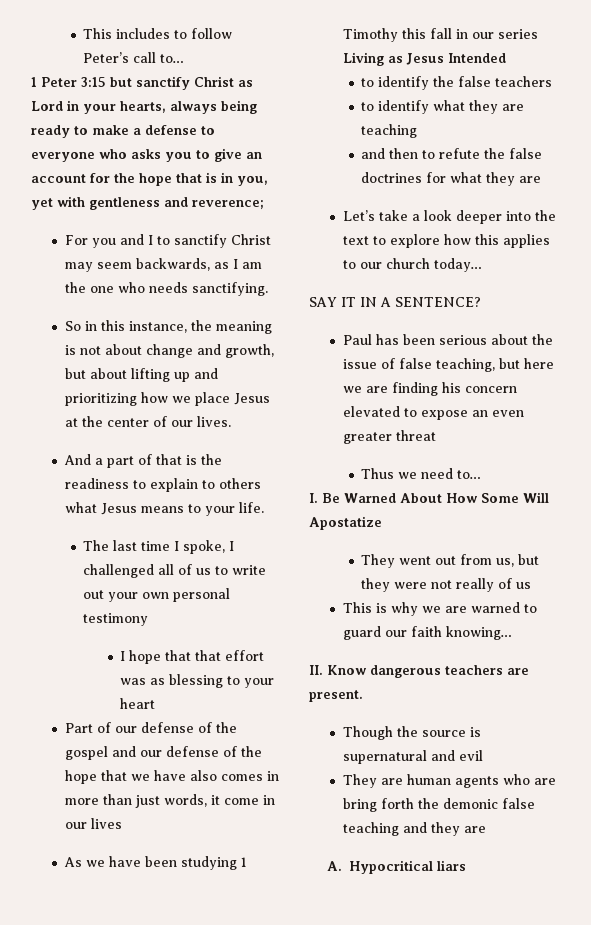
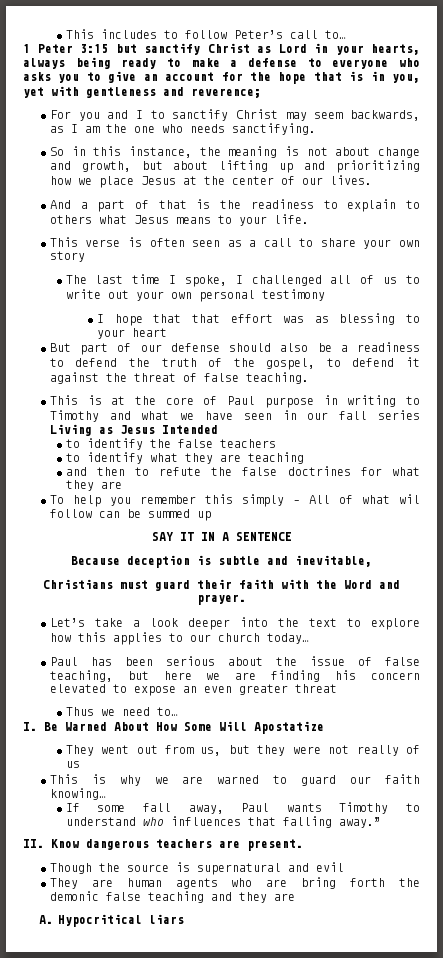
(264, 507) none -> [49,237,421,249] [49,251,85,262] // This verse is often seen as a call to share your own story
[64,723,93,733] Part -> [49,343,109,355] But part
[197,722,237,733] [64,746,262,760] [64,770,279,784] [64,794,275,808] [64,818,122,829] [63,856,247,870] [342,28,494,42] of the gospel and our defense of the hope that we have also comes in more than just words, it come in our lives // As we have been studying 1 Timothy this fall in our -> [229,342,421,352] [49,357,420,370] [49,372,309,384] [49,395,420,408] [49,410,368,422] should also be a readiness to defend the truth of the gospel, to defend it against the threat of false teaching. // This is at the core of Paul purpose in writing to Timothy and what we have seen in our fall
(542, 179) none -> [49,494,420,507] [49,509,211,521] [151,532,292,541] [71,555,372,568] [43,579,400,591] [197,594,246,605] // To help you remember this simply – All of what wil follow can be summed up // SAY IT IN A SENTENCE // Because deception is subtle and inevitable, // Christians must guard their faith with the Word and prayer.
[309,297,481,307] // SAY IT IN A SENTENCE? -> (309, 638) none
(512, 633) none -> [65,802,420,814] [65,816,381,828] // If some fall away, Paul wants Timothy to understand who influences that falling away.”

